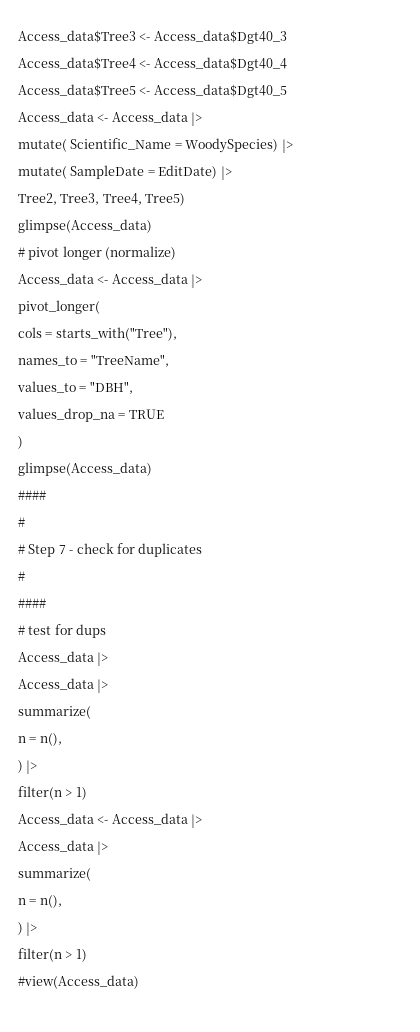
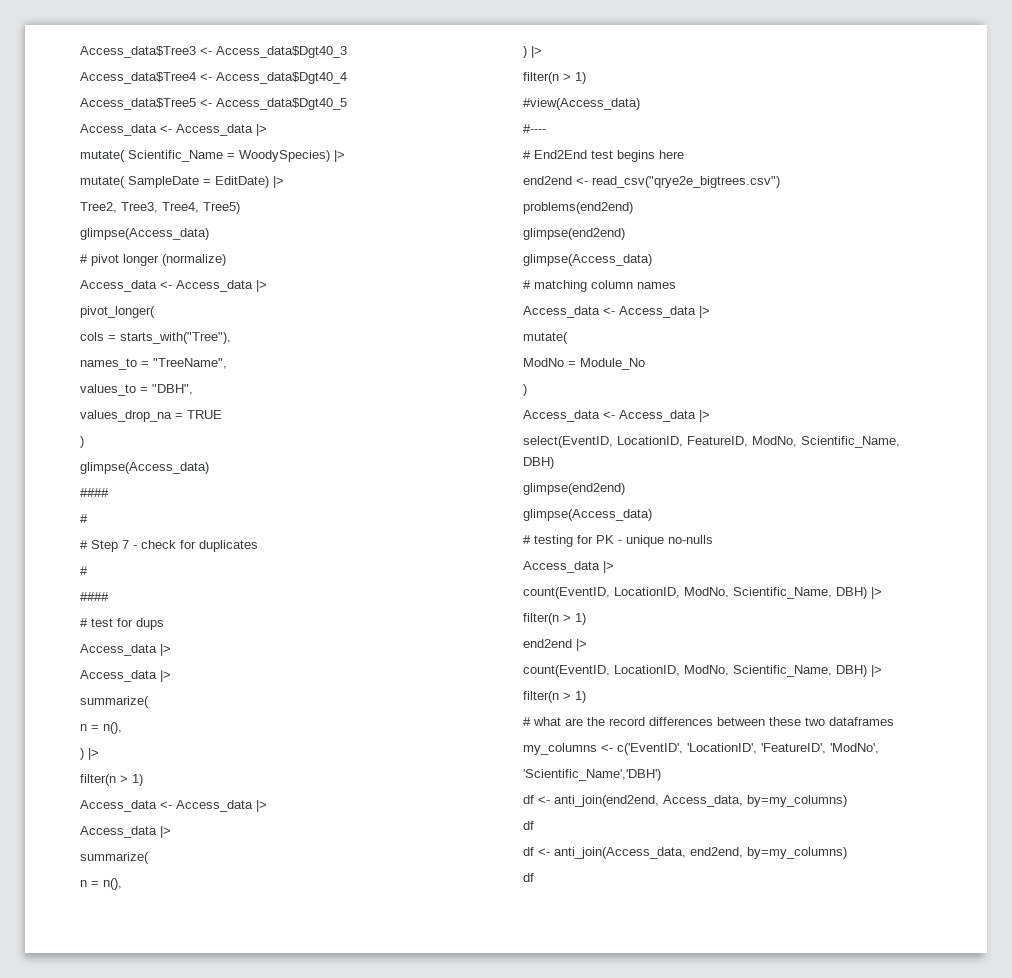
(139, 982) none -> [523,124,546,133] [523,150,684,162] [523,176,780,188] [523,202,633,214] [523,228,625,240] [523,254,652,266] [523,280,676,292] [523,306,710,318] [523,332,568,344] [523,358,645,370] [523,384,527,396] [523,410,710,422] [523,436,900,448] [523,457,554,469] [523,483,625,495] [523,509,652,521] [523,535,713,547] [523,561,614,573] [523,587,882,599] [523,613,586,625] [523,639,587,651] [523,665,882,677] [523,691,586,703] [523,717,894,726] [523,743,879,755] [523,769,661,781] [523,795,847,807] [523,821,534,830] [523,847,847,859] [523,873,534,882] // #---- // # End2End test begins here // end2end <- read_csv("qrye2e_bigtrees.csv") // problems(end2end) // glimpse(end2end) // glimpse(Access_data) // # matching column names // Access_data <- Access_data |> // mutate( // ModNo = Module_No // ) // Access_data <- Access_data |> // select(EventID, LocationID, FeatureID, ModNo, Scientific_Name, DBH) // glimpse(end2end) // glimpse(Access_data) // # testing for PK - unique no-nulls // Access_data |> // count(EventID, LocationID, ModNo, Scientific_Name, DBH) |> // filter(n > 1) // end2end |> // count(EventID, LocationID, ModNo, Scientific_Name, DBH) |> // filter(n > 1) // # what are the record differences between these two dataframes // my_columns <- c('EventID', 'LocationID', 'FeatureID', 'ModNo', // 'Scientific_Name','DBH') // df <- anti_join(end2end, Access_data, by=my_columns) // df // df <- anti_join(Access_data, end2end, by=my_columns) // df

